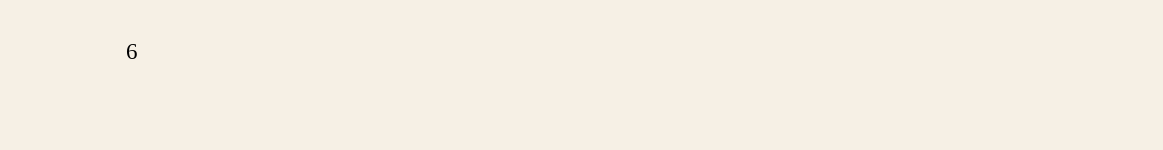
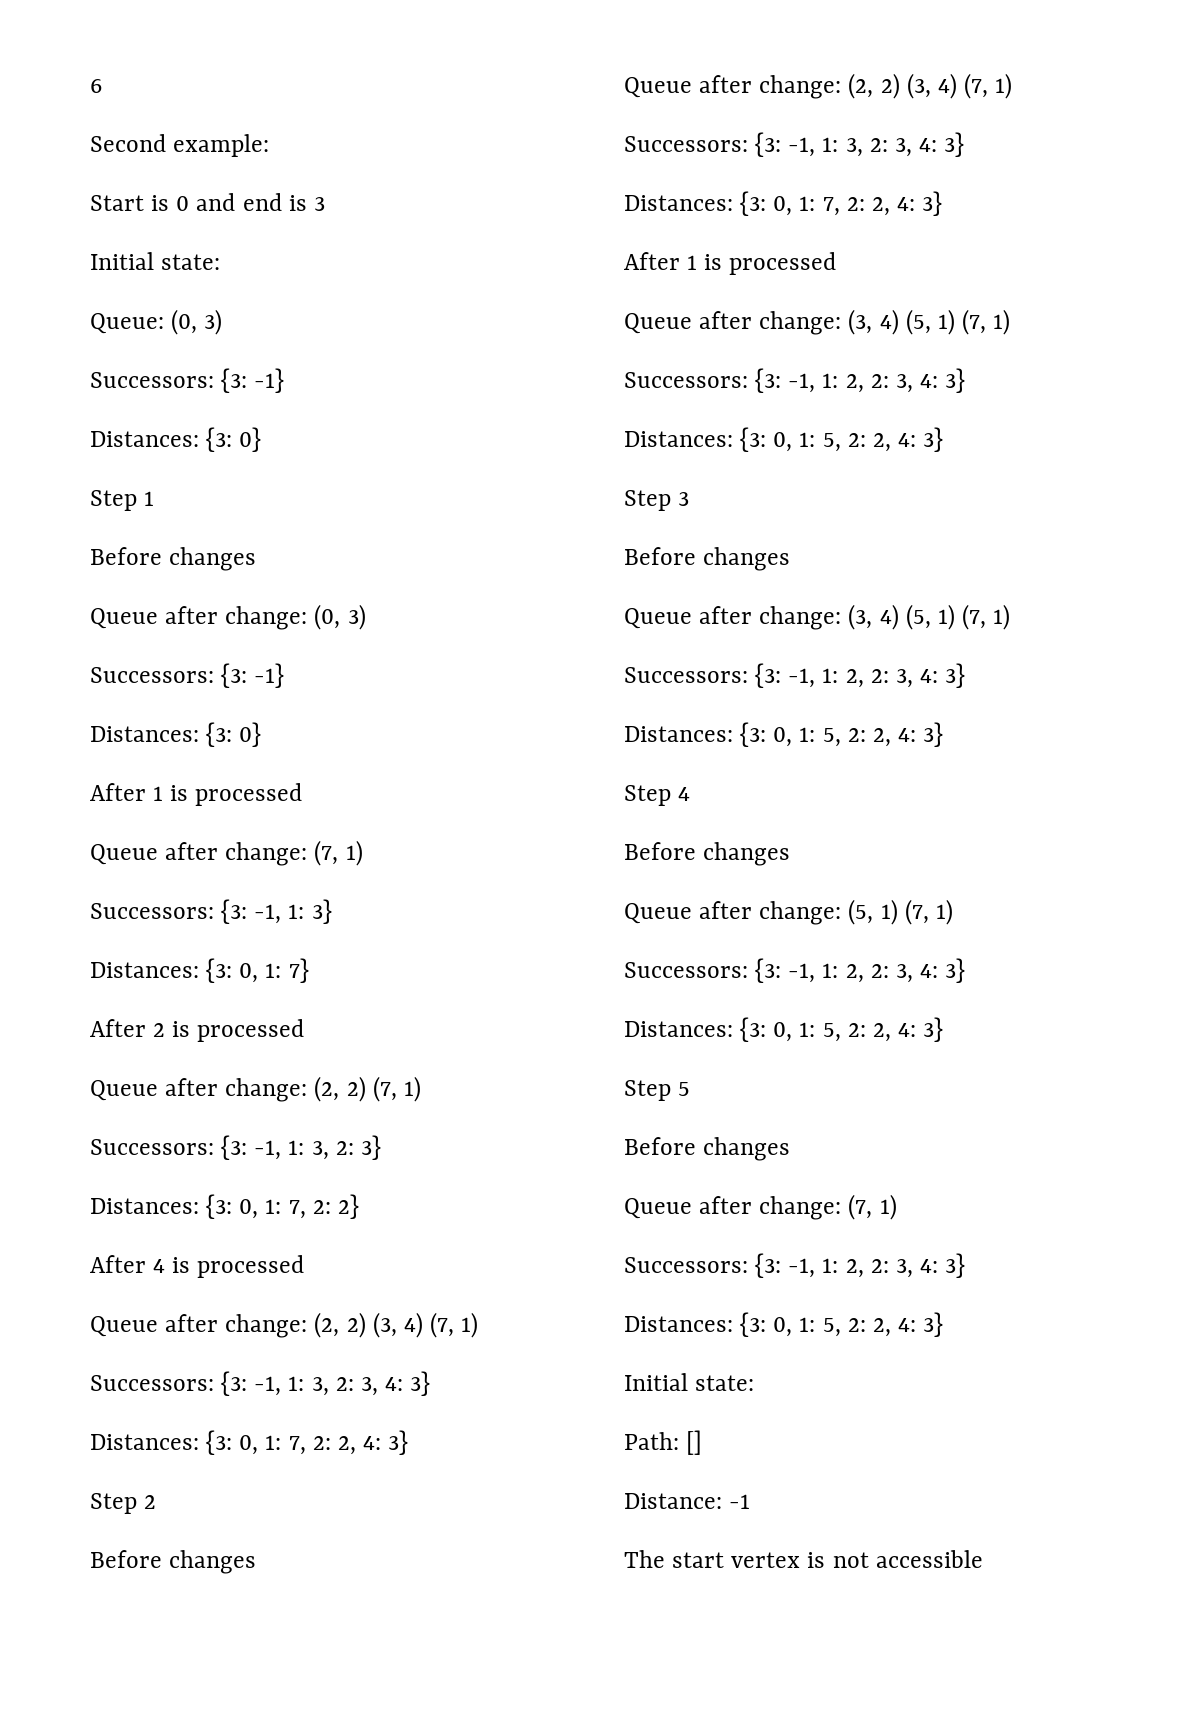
(138, 51) none -> [90,134,270,157] [90,193,325,211] [90,252,221,270] [90,309,223,335] [90,368,285,393] [90,427,262,452] [90,490,155,511] [90,547,257,571] [90,604,366,630] [90,663,285,688] [90,722,262,747] [90,783,303,806] [90,840,363,866] [90,899,332,924] [90,958,309,983] [90,1019,305,1042] [90,1076,421,1102] [90,1135,381,1160] [90,1194,359,1219] [90,1255,305,1278] [90,1312,479,1338] [90,1371,431,1396] [90,1430,409,1455] [90,1493,157,1514] [90,1550,257,1574] [624,73,1013,99] [624,132,965,157] [624,191,943,216] [624,252,837,275] [624,309,1011,335] [624,368,966,393] [624,427,944,452] [624,490,690,511] [624,547,791,571] [624,604,1011,630] [624,663,966,688] [624,722,944,747] [624,785,691,806] [624,842,791,866] [624,899,953,925] [624,958,966,983] [624,1017,944,1042] [624,1080,691,1101] [624,1137,791,1161] [624,1194,897,1220] [624,1253,966,1278] [624,1312,944,1337] [624,1373,755,1391] [624,1430,703,1455] [624,1493,751,1509] [624,1550,983,1568] // Second example: // Start is 0 and end is 3 // Initial state: // Queue: (0, 3) // Successors: {3: -1} // Distances: {3: 0} // Step 1 // Before changes // Queue after change: (0, 3) // Successors: {3: -1} // Distances: {3: 0} // After 1 is processed // Queue after change: (7, 1) // Successors: {3: -1, 1: 3} // Distances: {3: 0, 1: 7} // After 2 is processed // Queue after change: (2, 2) (7, 1) // Successors: {3: -1, 1: 3, 2: 3} // Distances: {3: 0, 1: 7, 2: 2} // After 4 is processed // Queue after change: (2, 2) (3, 4) (7, 1) // Successors: {3: -1, 1: 3, 2: 3, 4: 3} // Distances: {3: 0, 1: 7, 2: 2, 4: 3} // Step 2 // Before changes // Queue after change: (2, 2) (3, 4) (7, 1) // Successors: {3: -1, 1: 3, 2: 3, 4: 3} // Distances: {3: 0, 1: 7, 2: 2, 4: 3} // After 1 is processed // Queue after change: (3, 4) (5, 1) (7, 1) // Successors: {3: -1, 1: 2, 2: 3, 4: 3} // Distances: {3: 0, 1: 5, 2: 2, 4: 3} // Step 3 // Before changes // Queue after change: (3, 4) (5, 1) (7, 1) // Successors: {3: -1, 1: 2, 2: 3, 4: 3} // Distances: {3: 0, 1: 5, 2: 2, 4: 3} // Step 4 // Before changes // Queue after change: (5, 1) (7, 1) // Successors: {3: -1, 1: 2, 2: 3, 4: 3} // Distances: {3: 0, 1: 5, 2: 2, 4: 3} // Step 5 // Before changes // Queue after change: (7, 1) // Successors: {3: -1, 1: 2, 2: 3, 4: 3} // Distances: {3: 0, 1: 5, 2: 2, 4: 3} // Initial state: // Path: [] // Distance: -1 // The start vertex is not accessible

